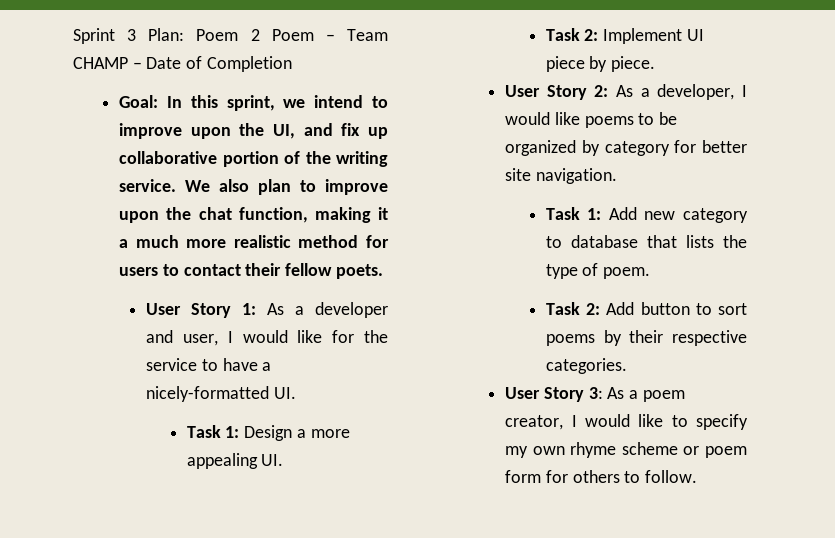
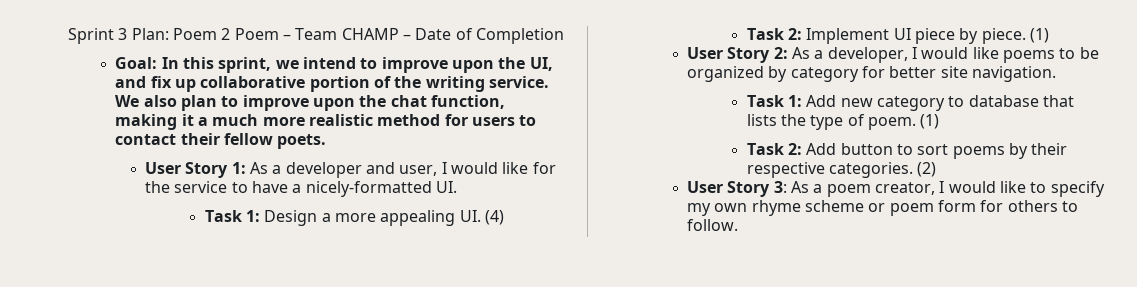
(284, 460) none -> [484,210,504,225] (4)
(656, 64) none -> [1029,28,1049,43] (1)
(651, 273) none -> [920,114,940,129] (1)
(627, 366) none -> [917,162,937,177] (2)

